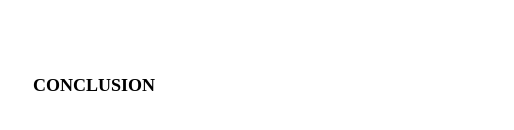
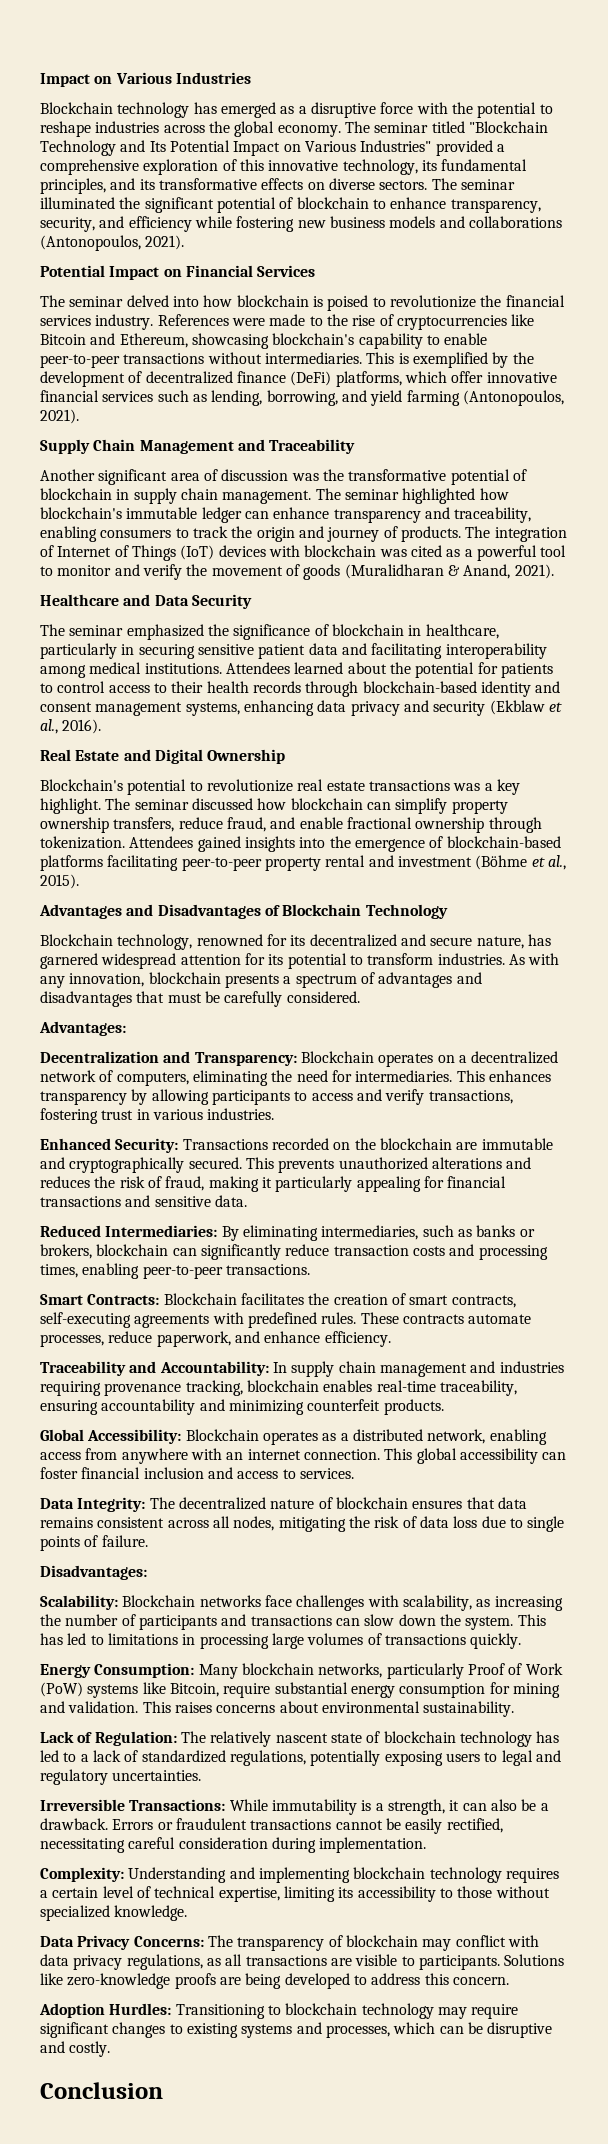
[33,79,155,91] CONCLUSION -> [40,72,251,87] [40,102,553,118] [40,121,548,137] [40,140,505,156] [40,159,528,175] [40,178,515,194] [40,197,541,213] [40,216,562,232] [40,235,185,251] [40,265,316,280] [40,295,565,311] [40,314,535,330] [40,333,488,349] [40,352,534,368] [40,371,557,387] [40,390,564,406] [40,409,79,424] [40,439,356,454] [40,469,527,485] [40,488,509,504] [40,507,532,523] [40,526,567,542] [40,545,567,561] [40,564,554,580] [40,594,252,609] [40,624,499,640] [40,643,547,659] [40,662,553,678] [40,681,561,697] [40,700,562,716] [40,719,102,734] [40,749,286,764] [40,779,520,795] [40,798,508,814] [40,817,542,833] [40,836,561,852] [40,855,566,871] [40,874,79,889] [39,904,448,919] [40,934,551,950] [40,953,560,969] [40,972,482,988] [40,991,360,1007] [39,1021,126,1036] [40,1051,559,1067] [40,1070,551,1086] [40,1089,513,1105] [40,1108,275,1124] [40,1138,553,1153] [40,1157,532,1173] [40,1176,507,1192] [40,1195,247,1207] [40,1225,535,1241] [40,1244,548,1260] [40,1263,310,1279] [40,1293,516,1308] [40,1312,532,1328] [40,1331,391,1347] [40,1361,564,1377] [40,1380,517,1396] [40,1399,444,1415] [40,1429,547,1445] [40,1448,567,1464] [40,1467,354,1479] [40,1497,527,1512] [40,1516,565,1532] [40,1535,148,1551] [40,1565,147,1580] [40,1595,563,1611] [40,1614,546,1630] [40,1633,522,1649] [40,1663,563,1679] [40,1682,560,1698] [40,1701,515,1717] [40,1731,560,1747] [40,1750,561,1766] [40,1769,202,1785] [40,1799,549,1815] [40,1818,503,1834] [40,1837,427,1853] [40,1867,559,1883] [40,1886,550,1902] [40,1905,188,1921] [40,1935,539,1951] [40,1954,565,1970] [40,1973,509,1989] [39,2003,519,2019] [40,2022,553,2038] [40,2041,111,2057] [40,2082,163,2099] Impact on Various Industries // Blockchain technology has emerged as a disruptive force with the potential to reshape industries across the global economy. The seminar titled "Blockchain Technology and Its Potential Impact on Various Industries" provided a comprehensive exploration of this innovative technology, its fundamental principles, and its transformative effects on diverse sectors. The seminar illuminated the significant potential of blockchain to enhance transparency, security, and efficiency while fostering new business models and collaborations (Antonopoulos, 2021). // Potential Impact on Financial Services // The seminar delved into how blockchain is poised to revolutionize the financial services industry. References were made to the rise of cryptocurrencies like Bitcoin and Ethereum, showcasing blockchain's capability to enable peer-to-peer transactions without intermediaries. This is exemplified by the development of decentralized finance (DeFi) platforms, which offer innovative financial services such as lending, borrowing, and yield farming (Antonopoulos, 2021). // Supply Chain Management and Traceability // Another significant area of discussion was the transformative potential of blockchain in supply chain management. The seminar highlighted how blockchain's immutable ledger can enhance transparency and traceability, enabling consumers to track the origin and journey of products. The integration of Internet of Things (IoT) devices with blockchain was cited as a powerful tool to monitor and verify the movement of goods (Muralidharan & Anand, 2021). // Healthcare and Data Security // The seminar emphasized the significance of blockchain in healthcare, particularly in securing sensitive patient data and facilitating interoperability among medical institutions. Attendees learned about the potential for patients to control access to their health records through blockchain-based identity and consent management systems, enhancing data privacy and security (Ekblaw et al., 2016). // Real Estate and Digital Ownership // Blockchain's potential to revolutionize real estate transactions was a key highlight. The seminar discussed how blockchain can simplify property ownership transfers, reduce fraud, and enable fractional ownership through tokenization. Attendees gained insights into the emergence of blockchain-based platforms facilitating peer-to-peer property rental and investment (Böhme et al., 2015). // Advantages and Disadvantages of Blockchain Technology // Blockchain technology, renowned for its decentralized and secure nature, has garnered widespread attention for its potential to transform industries. As with any innovation, blockchain presents a spectrum of advantages and disadvantages that must be carefully considered. // Advantages: // Decentralization and Transparency: Blockchain operates on a decentralized network of computers, eliminating the need for intermediaries. This enhances transparency by allowing participants to access and verify transactions, fostering trust in various industries. // Enhanced Security: Transactions recorded on the blockchain are immutable and cryptographically secured. This prevents unauthorized alterations and reduces the risk of fraud, making it particularly appealing for financial transactions and sensitive data. // Reduced Intermediaries: By eliminating intermediaries, such as banks or brokers, blockchain can significantly reduce transaction costs and processing times, enabling peer-to-peer transactions. // Smart Contracts: Blockchain facilitates the creation of smart contracts, self-executing agreements with predefined rules. These contracts automate processes, reduce paperwork, and enhance efficiency. // Traceability and Accountability: In supply chain management and industries requiring provenance tracking, blockchain enables real-time traceability, ensuring accountability and minimizing counterfeit products. // Global Accessibility: Blockchain operates as a distributed network, enabling access from anywhere with an internet connection. This global accessibility can foster financial inclusion and access to services. // Data Integrity: The decentralized nature of blockchain ensures that data remains consistent across all nodes, mitigating the risk of data loss due to single points of failure. // Disadvantages: // Scalability: Blockchain networks face challenges with scalability, as increasing the number of participants and transactions can slow down the system. This has led to limitations in processing large volumes of transactions quickly. // Energy Consumption: Many blockchain networks, particularly Proof of Work (PoW) systems like Bitcoin, require substantial energy consumption for mining and validation. This raises concerns about environmental sustainability. // Lack of Regulation: The relatively nascent state of blockchain technology has led to a lack of standardized regulations, potentially exposing users to legal and regulatory uncertainties. // Irreversible Transactions: While immutability is a strength, it can also be a drawback. Errors or fraudulent transactions cannot be easily rectified, necessitating careful consideration during implementation. // Complexity: Understanding and implementing blockchain technology requires a certain level of technical expertise, limiting its accessibility to those without specialized knowledge. // Data Privacy Concerns: The transparency of blockchain may conflict with data privacy regulations, as all transactions are visible to participants. Solutions like zero-knowledge proofs are being developed to address this concern. // Adoption Hurdles: Transitioning to blockchain technology may require significant changes to existing systems and processes, which can be disruptive and costly. // Conclusion

